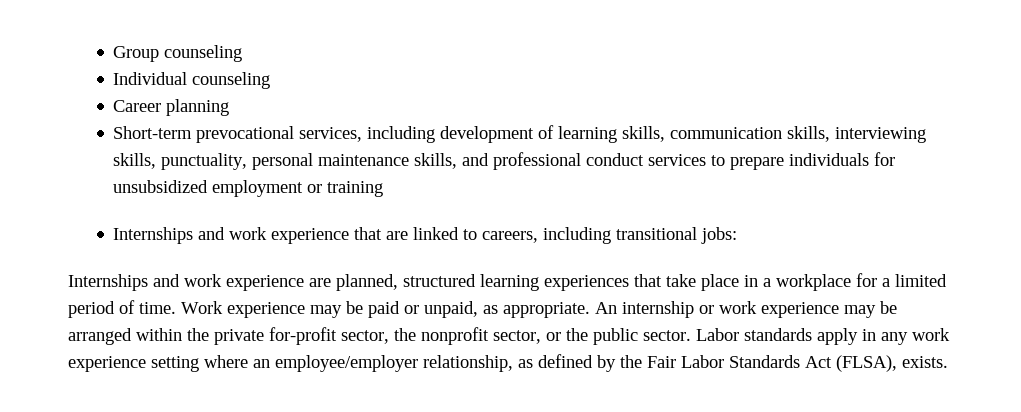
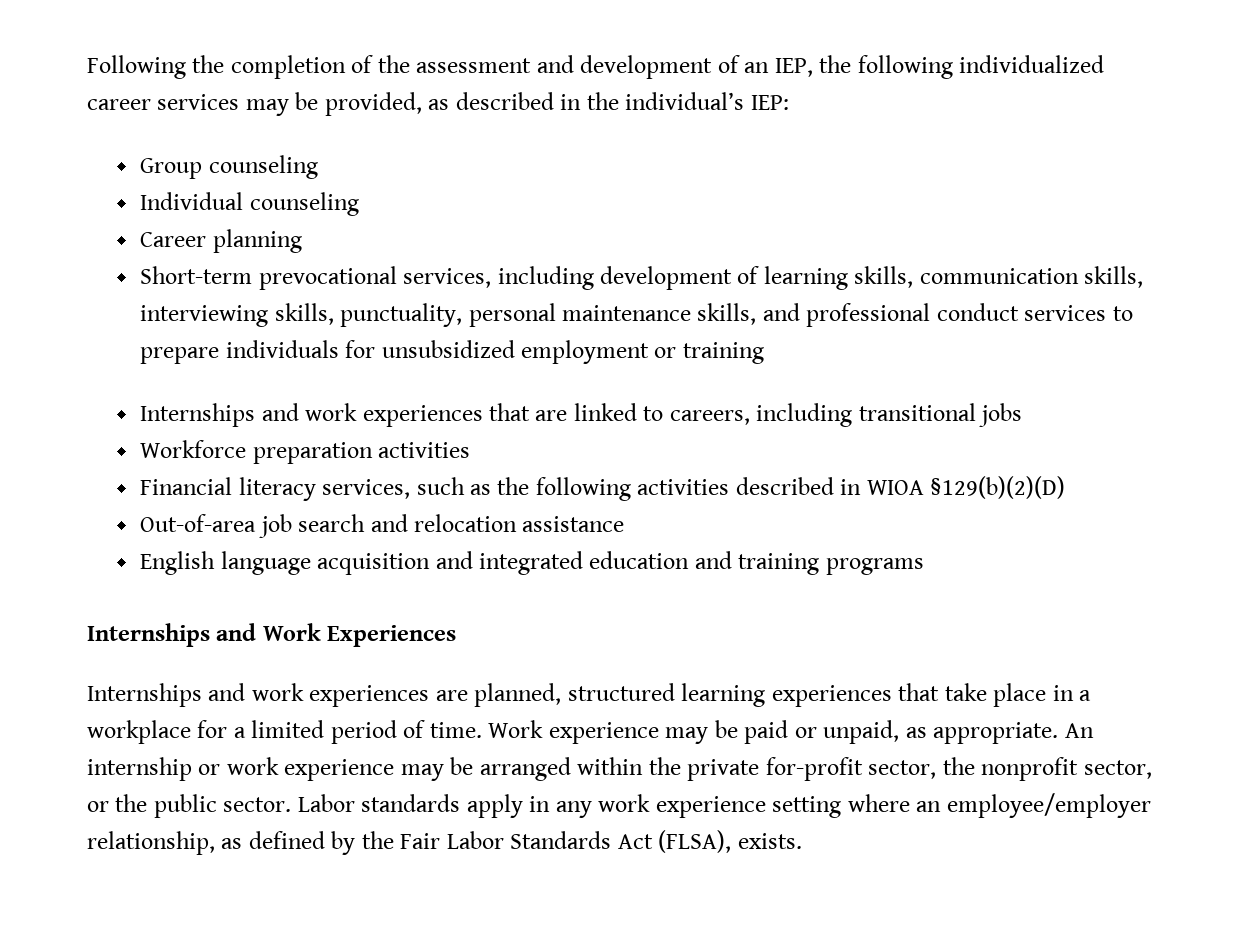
(113, 54) none -> [87,55,1105,79] [87,92,789,116] Following the completion of the assessment and development of an IEP, the following individualized career services may be provided, as described in the individual’s IEP: //
[271,228,350,244] experience -> [362,405,483,427] experiences
[701,227,738,244] [68,274,304,291] jobs: // Internships and work experience -> [979,403,1023,427] [140,440,471,464] [140,476,1066,501] [140,514,625,538] [140,551,924,575] [87,623,457,647] [87,683,430,707] jobs // Workforce preparation activities // Financial literacy services, such as the following activities described in WIOA §129(b)(2)(D) // Out-of-area job search and relocation assistance // English language acquisition and integrated education and training programs // Internships and Work Experiences // Internships and work experiences

